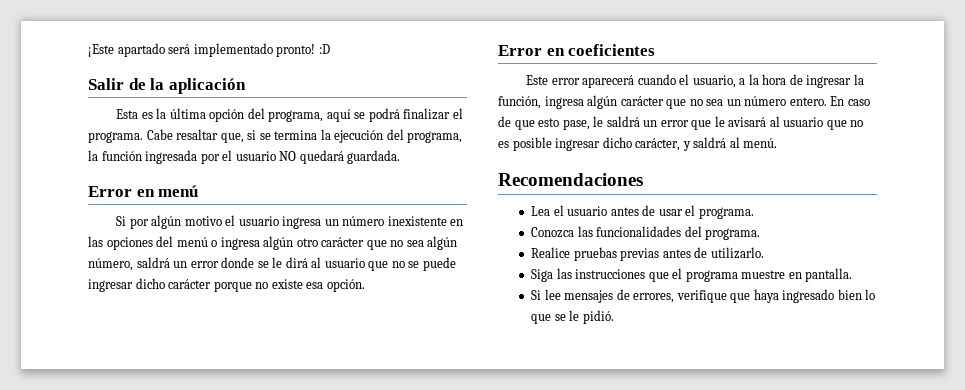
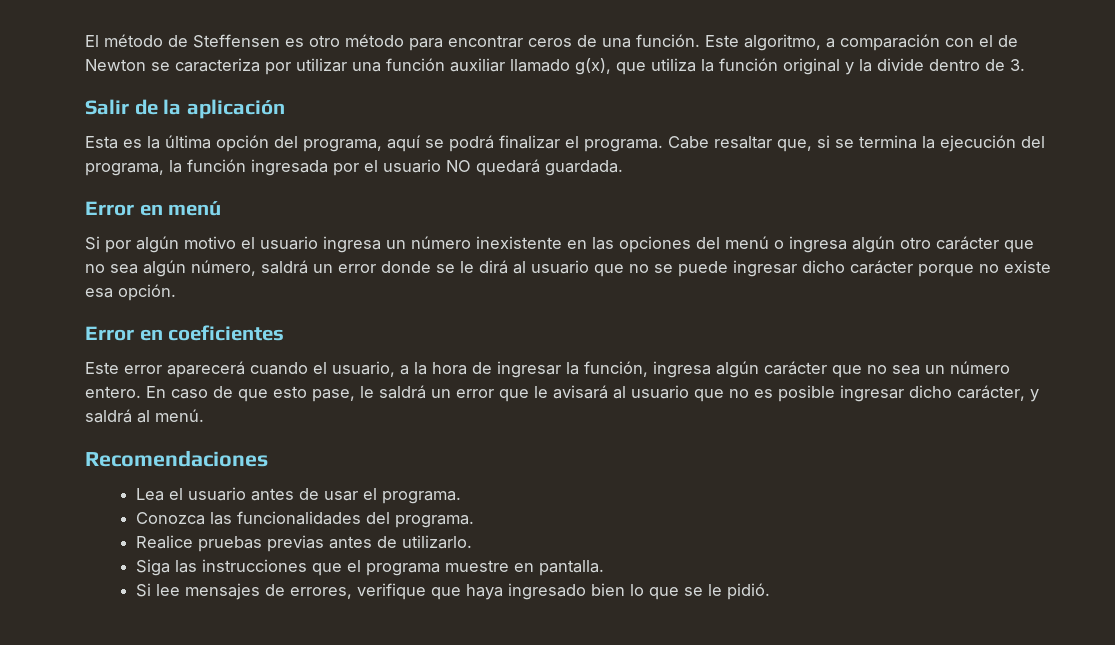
[88,43,330,57] ¡Este apartado será implementado pronto! :D -> [85,34,1018,51] [85,58,1025,75] El método de Steffensen es otro método para encontrar ceros de una función. Este algoritmo, a comparación con el de Newton se caracteriza por utilizar una función auxiliar llamado g(x), que utiliza la función original y la divide dentro de 3.

